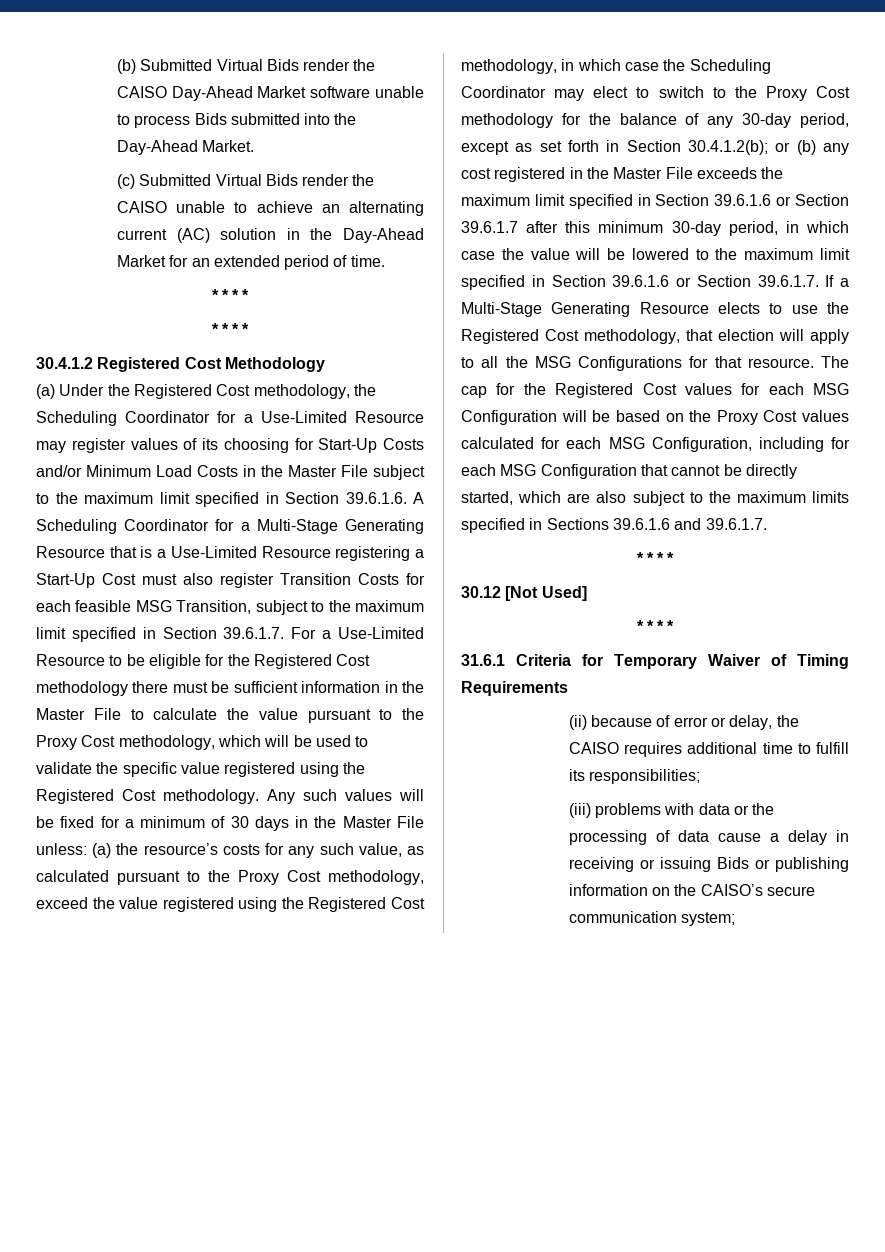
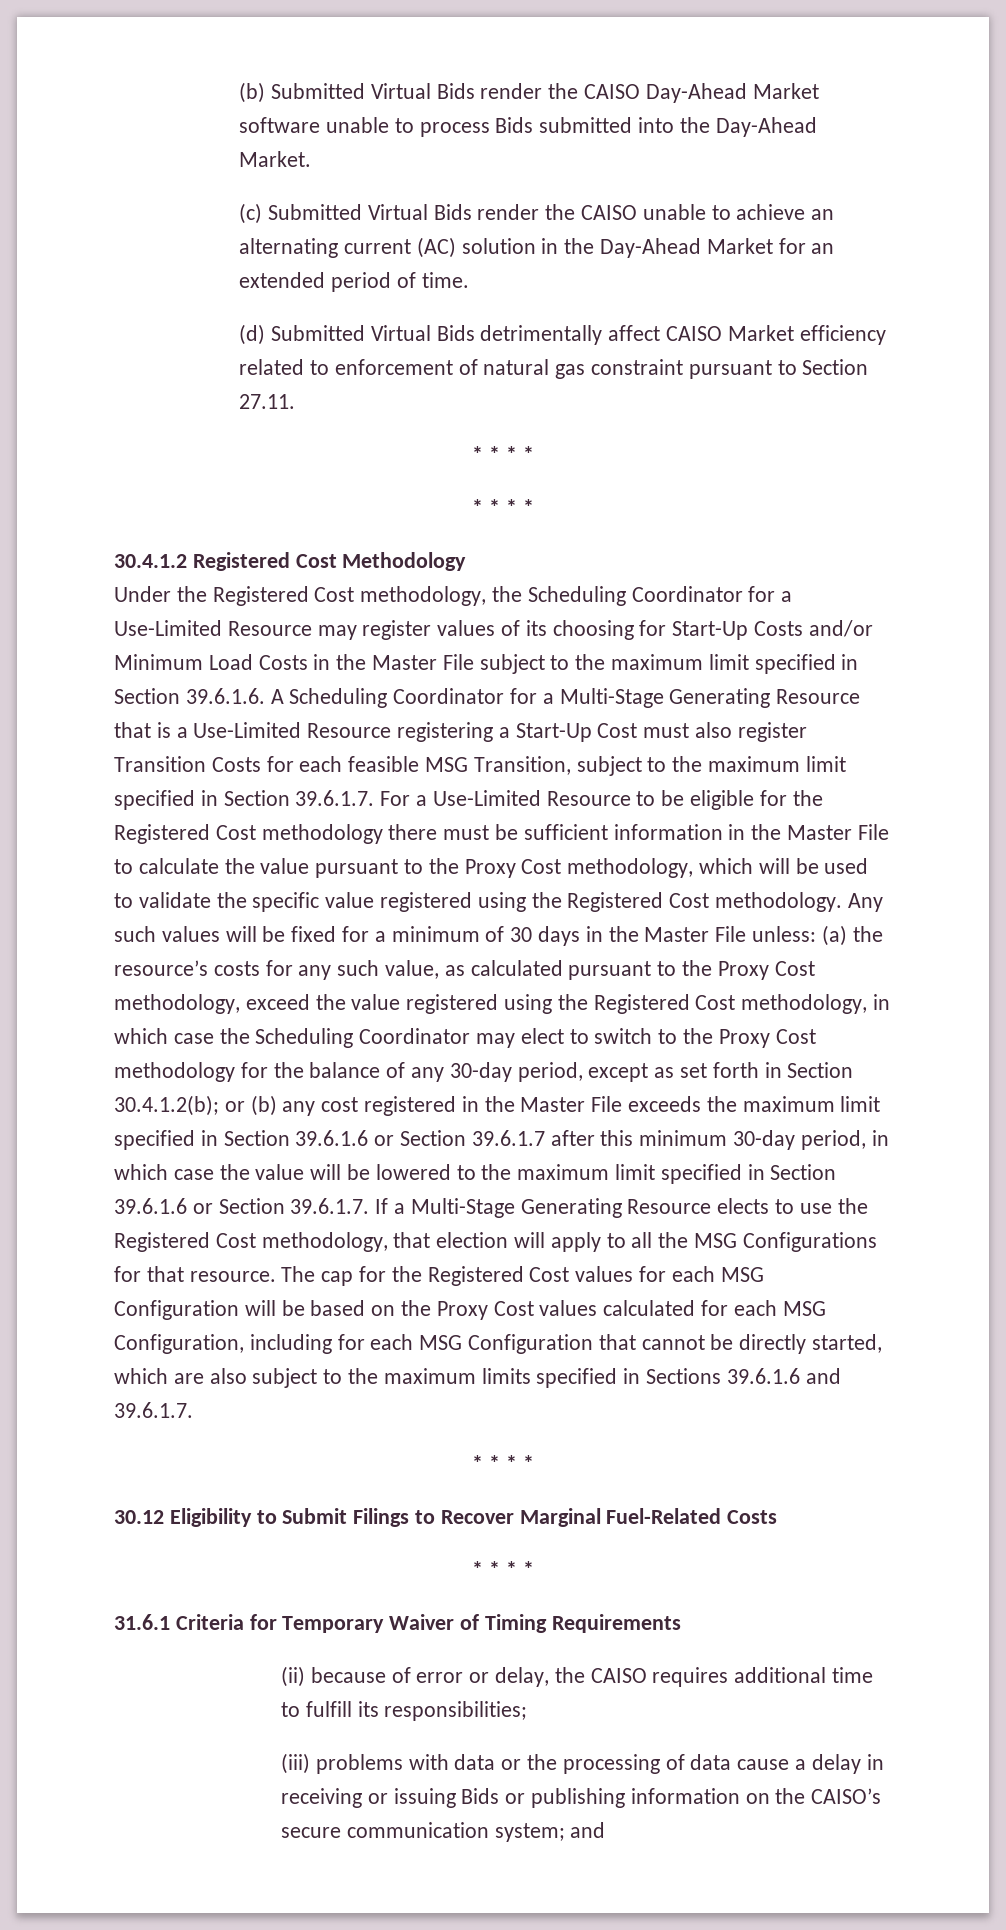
(385, 261) none -> [239,324,886,345] [239,359,869,379] [239,394,296,409] // (d) Submitted Virtual Bids detrimentally affect CAISO Market efficiency related to enforcement of natural gas constraint pursuant to Section 27.11.
[36,384,55,399] (a) -> (467, 561) none
[505,586,587,601] [Not Used] -> [169,1508,778,1527] Eligibility to Submit Filings to Recover Marginal Fuel-Related Costs
(736, 919) none -> [570,1822,606,1838] and

